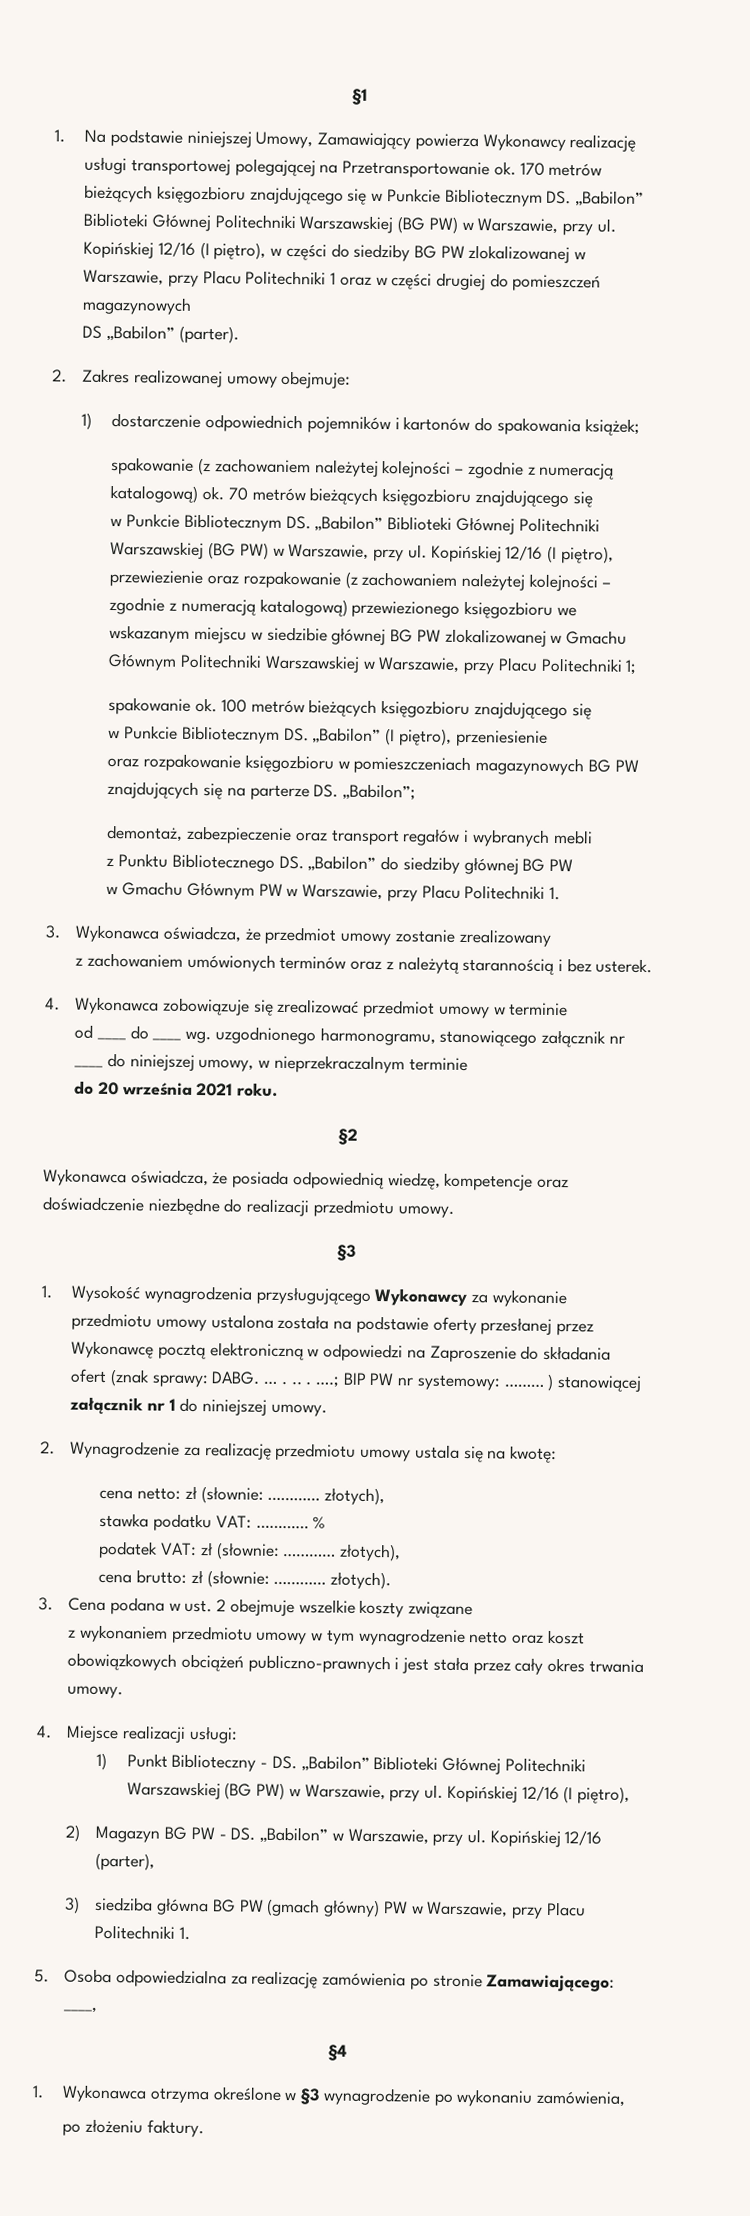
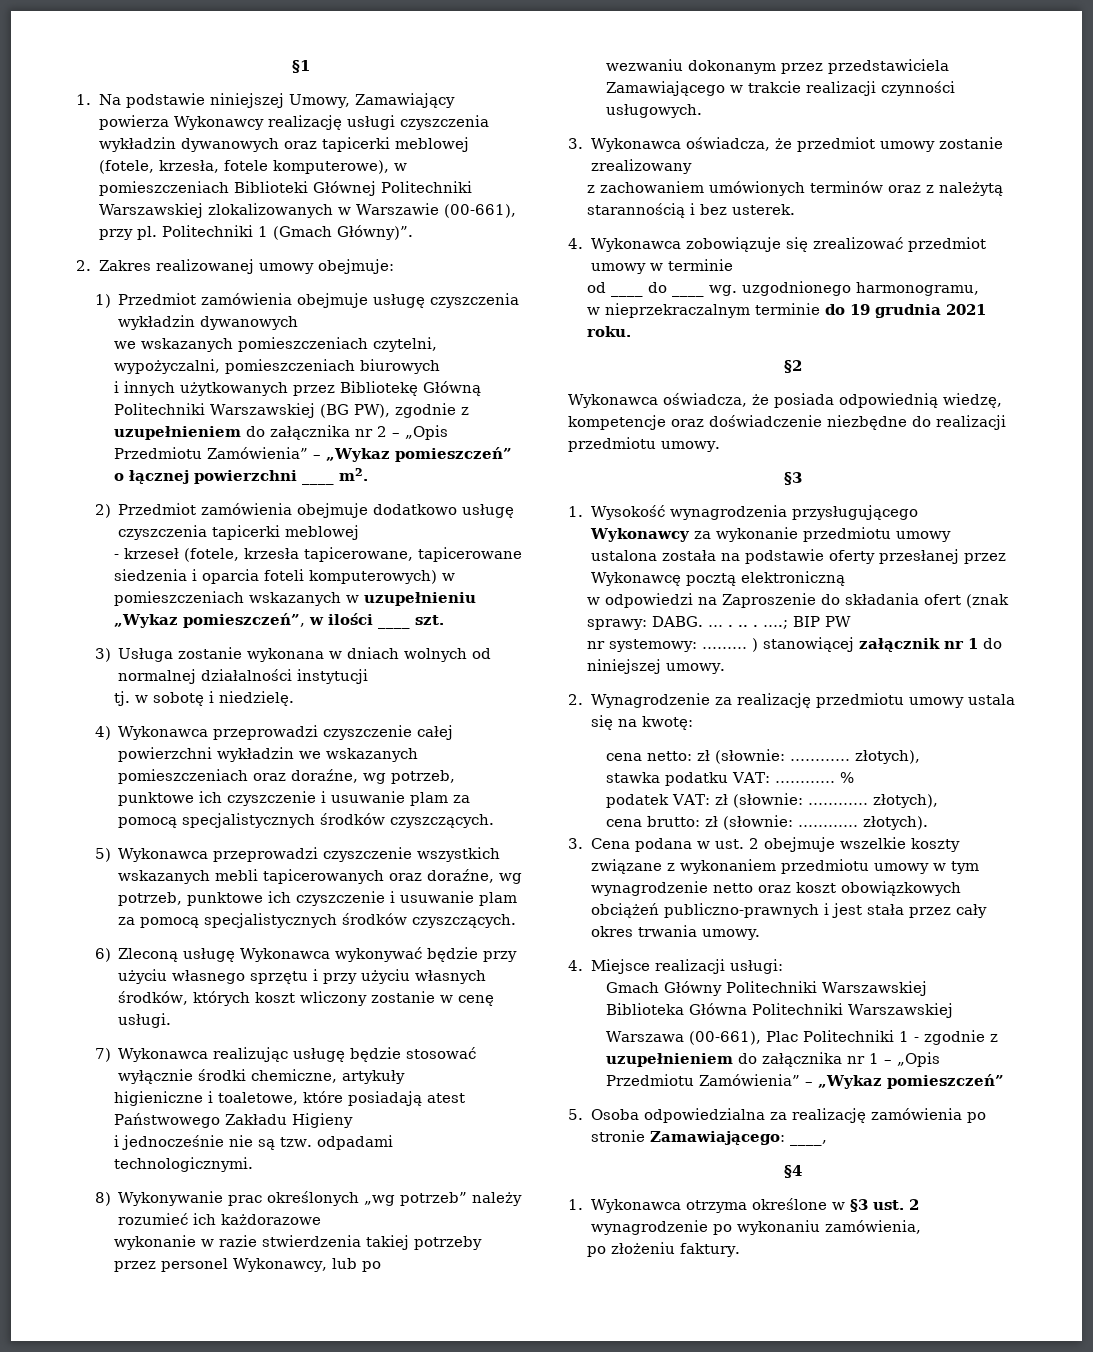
[130,158,603,179] [84,184,645,207] [83,212,616,236] [83,240,587,264] [83,269,602,292] [82,296,193,315] [82,324,239,344] transportowej polegającej na Przetransportowanie ok. 170 metrów bieżących księgozbioru znajdującego się w Punkcie Bibliotecznym DS. „Babilon” Biblioteki Głównej Politechniki Warszawskiej (BG PW) w Warszawie, przy ul. Kopińskiej 12/16 (I piętro), w części do siedziby BG PW zlokalizowanej w Warszawie, przy Placu Politechniki 1 oraz w części drugiej do pomieszczeń magazynowych // DS „Babilon” (parter). -> [399,115,489,130] [98,137,469,152] [98,160,407,174] [98,181,472,196] [98,203,517,218] [98,225,413,240] czyszczenia wykładzin dywanowych oraz tapicerki meblowej (fotele, krzesła, fotele komputerowe), w pomieszczeniach Biblioteki Głównej Politechniki Warszawskiej zlokalizowanych w Warszawie (00-661), przy pl. Politechniki 1 (Gmach Główny)”.
[111,413,640,436] [111,457,616,480] [110,485,593,508] [110,513,600,535] [110,541,614,564] [109,570,611,592] [109,597,577,619] [109,625,628,647] [108,653,638,675] [108,696,592,720] [108,725,548,747] [107,753,639,776] [107,780,417,801] [106,824,593,847] [106,853,574,875] [106,881,561,902] dostarczenie odpowiednich pojemników i kartonów do spakowania książek; // spakowanie (z zachowaniem należytej kolejności – zgodnie z numeracją katalogową) ok. 70 metrów bieżących księgozbioru znajdującego się // w Punkcie Bibliotecznym DS. „Babilon” Biblioteki Głównej Politechniki Warszawskiej (BG PW) w Warszawie, przy ul. Kopińskiej 12/16 (I piętro), przewiezienie oraz rozpakowanie (z zachowaniem należytej kolejności – zgodnie z numeracją katalogową) przewiezionego księgozbioru we wskazanym miejscu w siedzibie głównej BG PW zlokalizowanej w Gmachu Głównym Politechniki Warszawskiej w Warszawie, przy Placu Politechniki 1; // spakowanie ok. 100 metrów bieżących księgozbioru znajdującego się // w Punkcie Bibliotecznym DS. „Babilon” (I piętro), przeniesienie // oraz rozpakowanie księgozbioru w pomieszczeniach magazynowych BG PW znajdujących się na parterze DS. „Babilon”; // demontaż, zabezpieczenie oraz transport regałów i wybranych mebli // z Punktu Bibliotecznego DS. „Babilon” do siedziby głównej BG PW // w Gmachu Głównym PW w Warszawie, przy Placu Politechniki 1. -> [118,293,520,308] [118,315,299,330] [113,337,437,352] [113,359,440,374] [113,381,481,396] [113,403,469,418] [113,425,448,440] [113,447,512,462] [113,470,334,485] [338,468,368,481] [94,503,515,518] [118,525,360,540] [113,547,522,562] [113,569,455,584] [113,591,476,606] [113,613,373,628] [377,625,410,629] [414,615,444,625] [94,647,492,662] [118,669,369,684] [113,691,294,706] [94,725,454,740] [118,747,419,762] [118,769,456,784] [118,791,471,806] [118,813,495,828] [94,847,501,862] [118,869,523,884] [118,891,518,906] [118,913,517,928] [94,947,518,962] [118,969,487,984] [118,991,495,1006] [118,1013,172,1028] [94,1047,477,1062] [118,1069,406,1084] [113,1091,465,1106] [113,1113,353,1128] [113,1135,393,1150] [113,1157,253,1172] [94,1191,523,1206] [118,1213,322,1225] [113,1235,482,1250] [113,1258,381,1272] [605,59,949,74] [605,81,955,96] [605,104,702,118] Przedmiot zamówienia obejmuje usługę czyszczenia wykładzin dywanowych // we wskazanych pomieszczeniach czytelni, wypożyczalni, pomieszczeniach biurowych // i innych użytkowanych przez Bibliotekę Główną Politechniki Warszawskiej (BG PW), zgodnie z uzupełnieniem do załącznika nr 2 – „Opis Przedmiotu Zamówienia” – „Wykaz pomieszczeń” o łącznej powierzchni ____ m2. // 2) Przedmiot zamówienia obejmuje dodatkowo usługę czyszczenia tapicerki meblowej // - krzeseł (fotele, krzesła tapicerowane, tapicerowane siedzenia i oparcia foteli komputerowych) w pomieszczeniach wskazanych w uzupełnieniu „Wykaz pomieszczeń”, w ilości ____ szt. // 3) Usługa zostanie wykonana w dniach wolnych od normalnej działalności instytucji // tj. w sobotę i niedzielę. // 4) Wykonawca przeprowadzi czyszczenie całej powierzchni wykładzin we wskazanych pomieszczeniach oraz doraźne, wg potrzeb, punktowe ich czyszczenie i usuwanie plam za pomocą specjalistycznych środków czyszczących. // 5) Wykonawca przeprowadzi czyszczenie wszystkich wskazanych mebli tapicerowanych oraz doraźne, wg potrzeb, punktowe ich czyszczenie i usuwanie plam za pomocą specjalistycznych środków czyszczących. // 6) Zleconą usługę Wykonawca wykonywać będzie przy użyciu własnego sprzętu i przy użyciu własnych środków, których koszt wliczony zostanie w cenę usługi. // 7) Wykonawca realizując usługę będzie stosować wyłącznie środki chemiczne, artykuły // higieniczne i toaletowe, które posiadają atest Państwowego Zakładu Higieny // i jednocześnie nie są tzw. odpadami technologicznymi. // 8) Wykonywanie prac określonych „wg potrzeb” należy rozumieć ich każdorazowe // wykonanie w razie stwierdzenia takiej potrzeby przez personel Wykonawcy, lub po // wezwaniu dokonanym przez przedstawiciela Zamawiającego w trakcie realizacji czynności usługowych.
[439,1029,625,1048] [74,1052,255,1072] stanowiącego załącznik nr ____ do niniejszej umowy, -> (979, 289) //
[74,1080,193,1096] // do 20 września -> [824,304,941,318] do 19 grudnia
(305, 1351) none -> (845, 578) //
(395, 1379) none -> (851, 621) //
(474, 1610) // -> (662, 866) none
[96,1752,586,1775] [126,1781,630,1804] [65,1824,603,1848] [95,1852,156,1871] [64,1896,586,1919] [94,1924,191,1940] 1) Punkt Biblioteczny - DS. „Babilon” Biblioteki Głównej Politechniki Warszawskiej (BG PW) w Warszawie, przy ul. Kopińskiej 12/16 (I piętro), // 2) Magazyn BG PW - DS. „Babilon” w Warszawie, przy ul. Kopińskiej 12/16 (parter), // 3) siedziba główna BG PW (gmach główny) PW w Warszawie, przy Placu Politechniki 1. -> [605,981,927,996] [605,1003,953,1018] [605,1030,998,1045] [605,1052,940,1067] [605,1074,1004,1089] Gmach Główny Politechniki Warszawskiej // Biblioteka Główna Politechniki Warszawskiej // Warszawa (00-661), Plac Politechniki 1 - zgodnie z uzupełnieniem do załącznika nr 1 – „Opis Przedmiotu Zamówienia” – „Wykaz pomieszczeń”
(321, 2096) none -> [872,1199,919,1210] ust. 2

